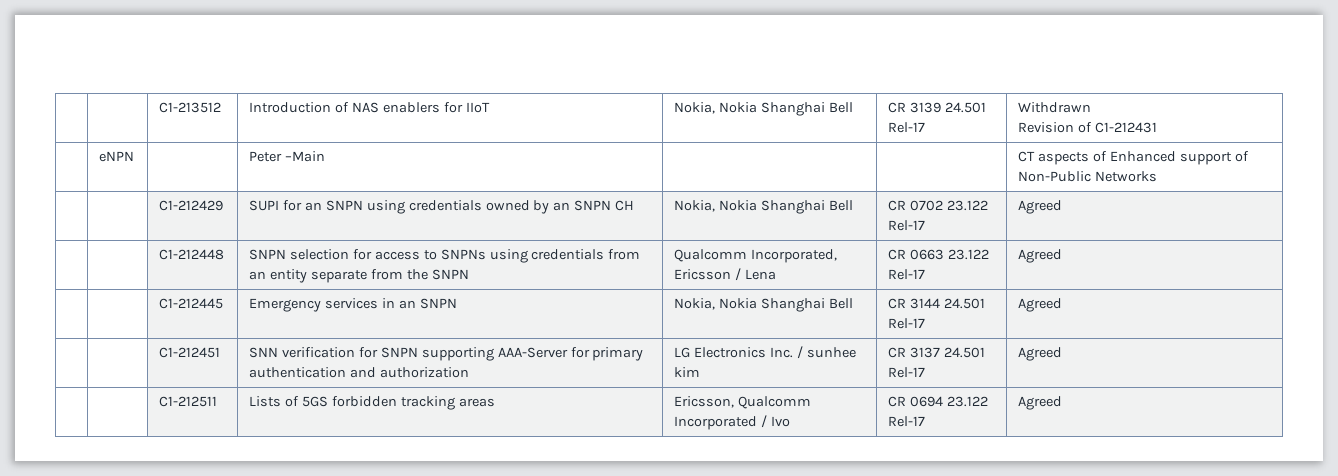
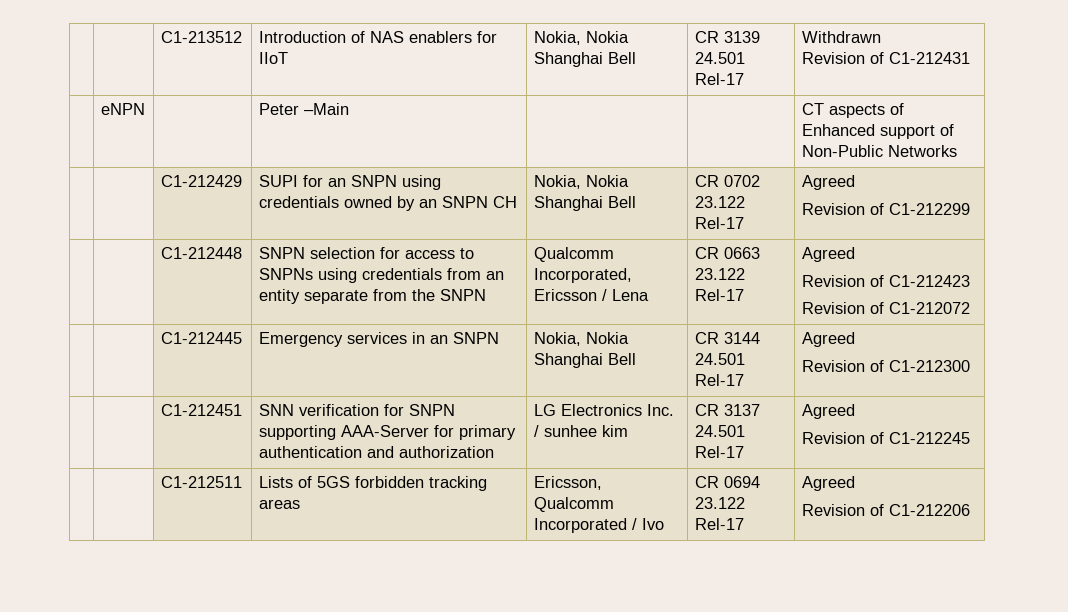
(1063, 207) none -> [801,203,970,215] // Revision of C1-212299
(1063, 256) none -> [801,275,970,287] [801,302,970,314] // Revision of C1-212423 // Revision of C1-212072
(1063, 305) none -> [801,360,970,372] // Revision of C1-212300
(1063, 354) none -> [801,432,970,444] // Revision of C1-212245
(1063, 403) none -> [801,504,970,516] // Revision of C1-212206

